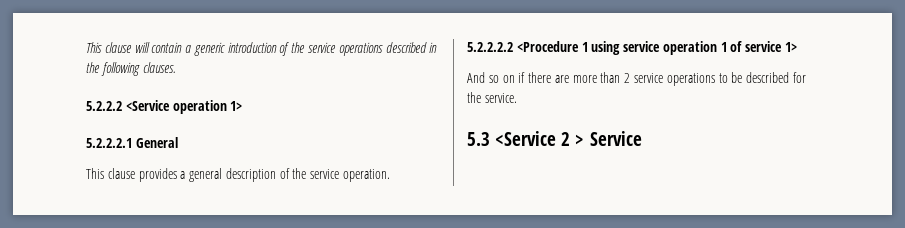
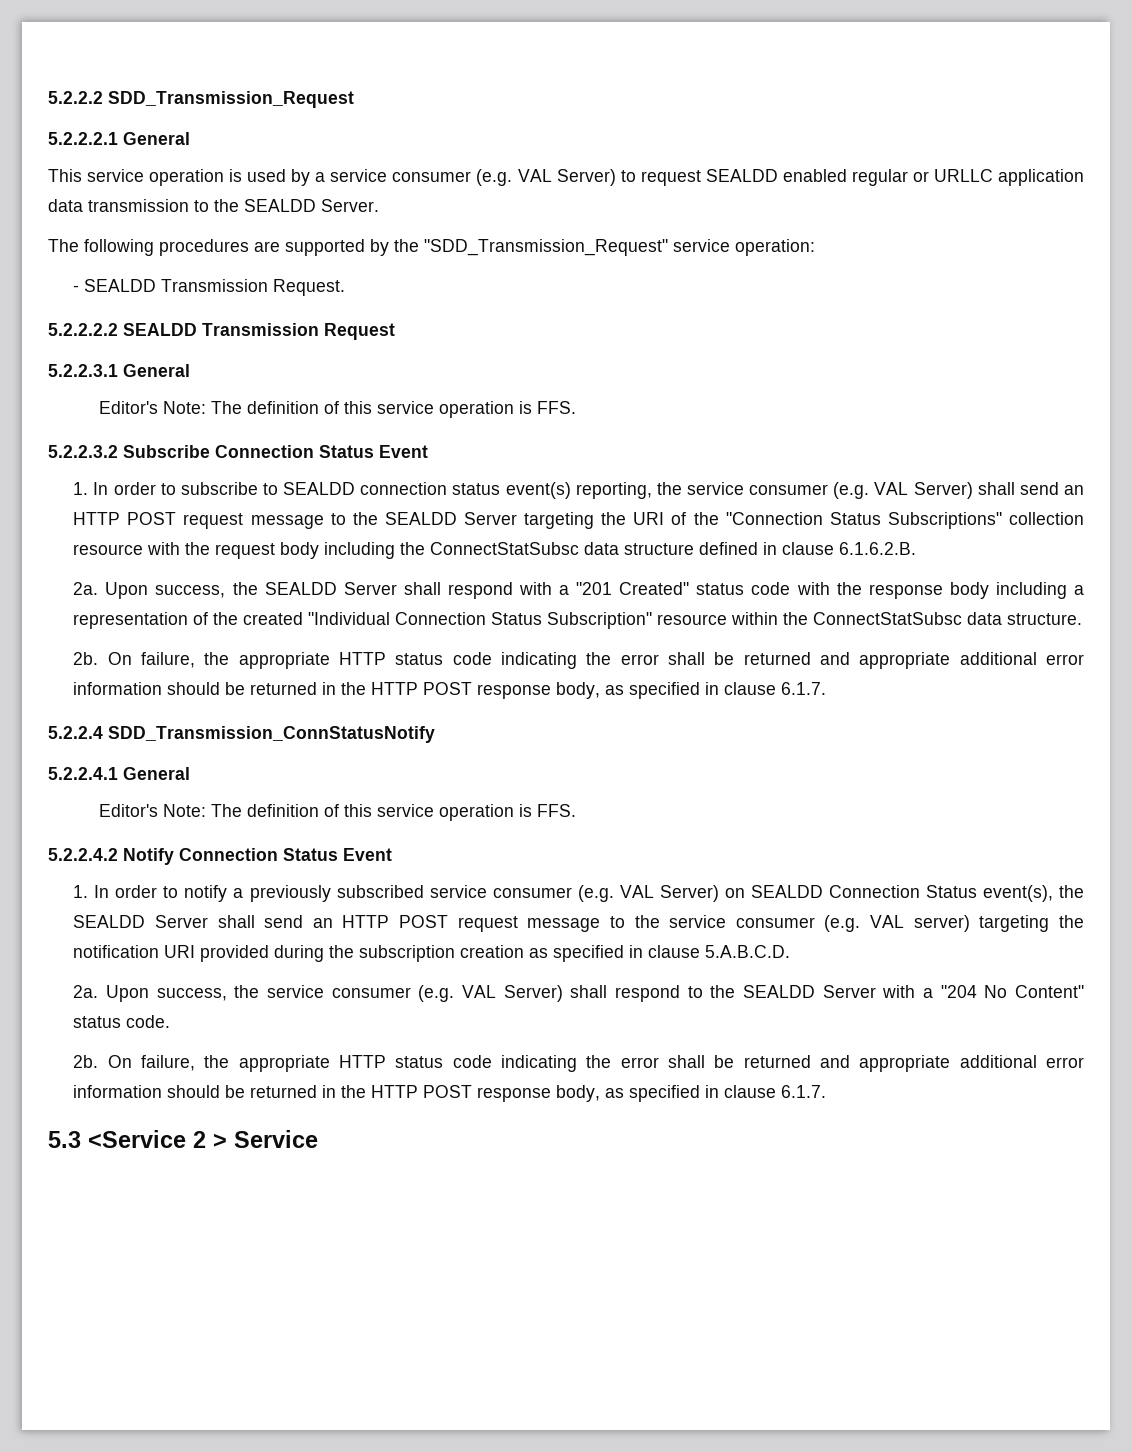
[86,42,438,56] [86,62,176,76] [86,100,243,114] [86,137,178,148] [86,168,391,182] [467,41,798,55] [467,72,806,86] [467,92,517,103] This clause will contain a generic introduction of the service operations described in the following clauses. // 5.2.2.2 <Service operation 1> // 5.2.2.2.1 General // This clause provides a general description of the service operation. // 5.2.2.2.2 <Procedure 1 using service operation 1 of service 1> // And so on if there are more than 2 service operations to be described for the service. -> [48,91,354,108] [48,132,190,145] [48,169,1084,186] [48,199,379,212] [48,239,815,256] [73,279,346,296] [48,323,395,340] [48,364,190,377] [98,401,576,418] [48,445,428,458] [73,482,1084,499] [73,512,1084,529] [73,542,917,559] [73,582,1084,599] [73,612,1083,629] [73,652,1084,669] [73,682,827,699] [48,726,435,743] [48,767,190,780] [98,804,576,821] [48,848,392,865] [73,885,1085,902] [73,915,1084,932] [73,945,791,962] [73,985,1084,1002] [73,1015,171,1028] [73,1055,1084,1072] [73,1085,827,1102] 5.2.2.2 SDD_Transmission_Request // 5.2.2.2.1 General // This service operation is used by a service consumer (e.g. VAL Server) to request SEALDD enabled regular or URLLC application data transmission to the SEALDD Server. // The following procedures are supported by the "SDD_Transmission_Request" service operation: // - SEALDD Transmission Request. // 5.2.2.2.2 SEALDD Transmission Request // 5.2.2.3.1 General // Editor's Note: The definition of this service operation is FFS. // 5.2.2.3.2 Subscribe Connection Status Event // 1. In order to subscribe to SEALDD connection status event(s) reporting, the service consumer (e.g. VAL Server) shall send an HTTP POST request message to the SEALDD Server targeting the URI of the "Connection Status Subscriptions" collection resource with the request body including the ConnectStatSubsc data structure defined in clause 6.1.6.2.B. // 2a. Upon success, the SEALDD Server shall respond with a "201 Created" status code with the response body including a representation of the created "Individual Connection Status Subscription" resource within the ConnectStatSubsc data structure. // 2b. On failure, the appropriate HTTP status code indicating the error shall be returned and appropriate additional error information should be returned in the HTTP POST response body, as specified in clause 6.1.7. // 5.2.2.4 SDD_Transmission_ConnStatusNotify // 5.2.2.4.1 General // Editor's Note: The definition of this service operation is FFS. // 5.2.2.4.2 Notify Connection Status Event // 1. In order to notify a previously subscribed service consumer (e.g. VAL Server) on SEALDD Connection Status event(s), the SEALDD Server shall send an HTTP POST request message to the service consumer (e.g. VAL server) targeting the notification URI provided during the subscription creation as specified in clause 5.A.B.C.D. // 2a. Upon success, the service consumer (e.g. VAL Server) shall respond to the SEALDD Server with a "204 No Content" status code. // 2b. On failure, the appropriate HTTP status code indicating the error shall be returned and appropriate additional error information should be returned in the HTTP POST response body, as specified in clause 6.1.7.

